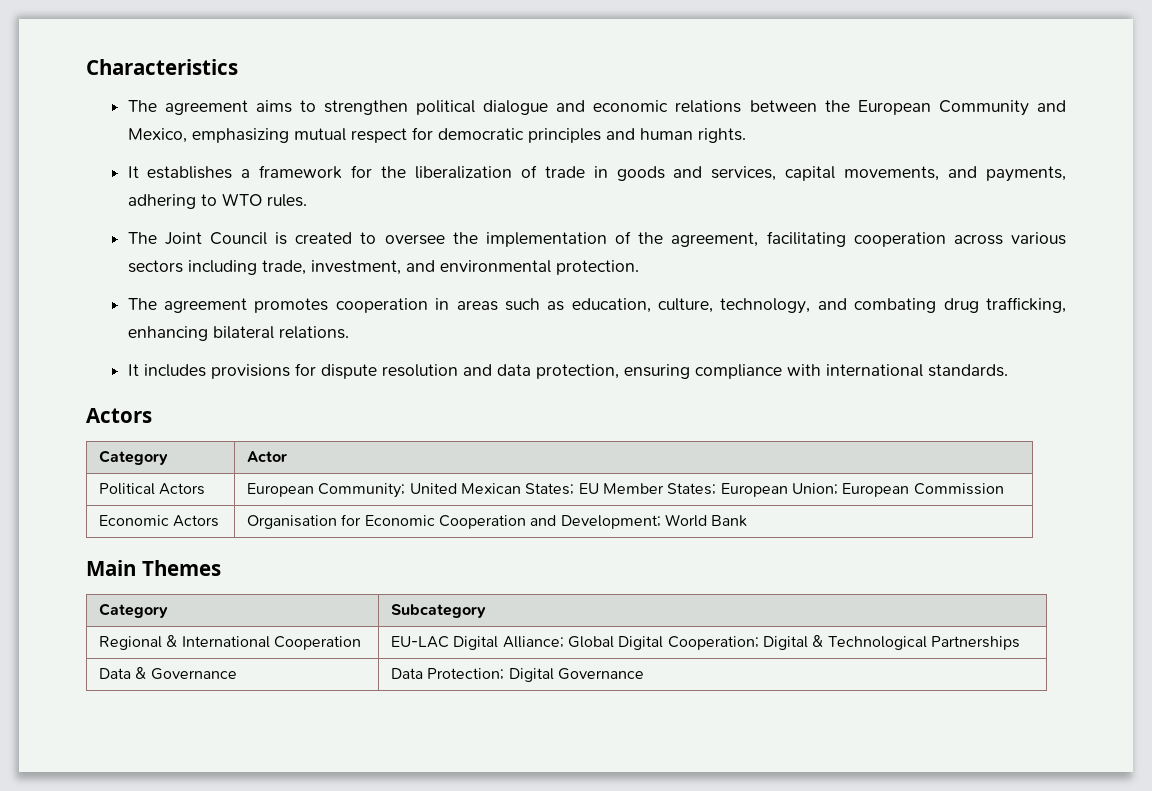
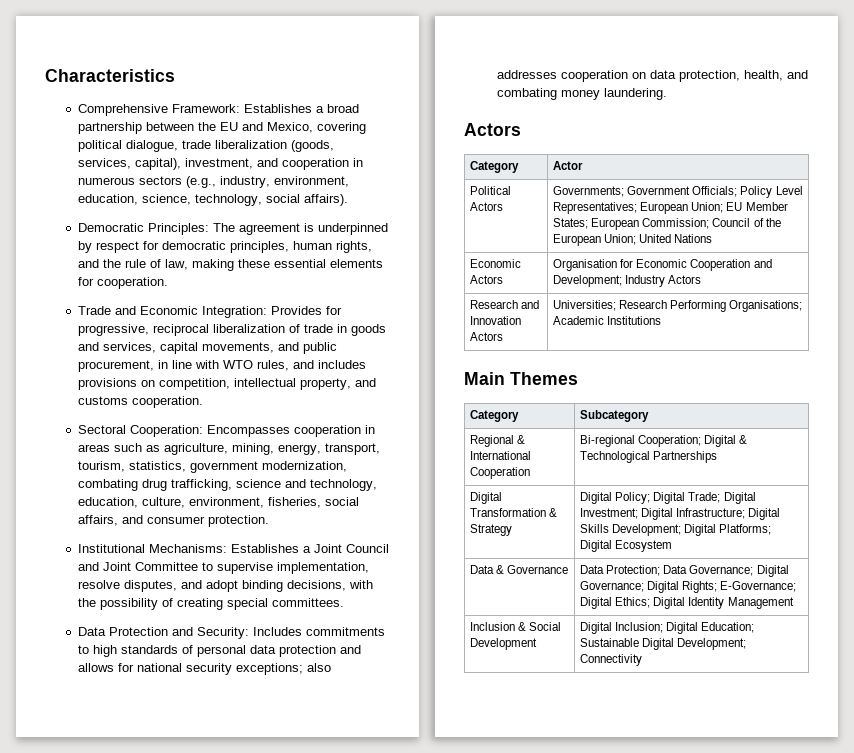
[127,100,1067,116] [127,127,746,143] [127,165,407,179] The agreement aims to strengthen political dialogue and economic relations between the European Community and Mexico, emphasizing mutual respect for democratic principles and human rights. // It establishes a framework for the -> [77,104,359,116] [77,122,366,134] [77,140,334,152] [77,158,363,170] [77,176,349,188] [77,194,348,206] [77,223,388,235] [77,241,372,253] [77,259,383,271] [77,277,168,289] [77,306,342,318] [77,324,209,336] Comprehensive Framework: Establishes a broad partnership between the EU and Mexico, covering political dialogue, trade liberalization (goods, services, capital), investment, and cooperation in numerous sectors (e.g., industry, environment, education, science, technology, social affairs). // Democratic Principles: The agreement is underpinned by respect for democratic principles, human rights, and the rule of law, making these essential elements for cooperation. // Trade and Economic Integration: Provides for progressive, reciprocal
[986,166,1066,182] [127,193,307,209] [127,231,1066,247] [127,260,639,275] [127,298,329,313] payments, adhering to WTO rules. // The Joint Council is created to oversee the implementation of the agreement, facilitating cooperation across various sectors including trade, investment, and environmental protection. // The agreement promotes -> [302,342,337,354] [77,360,366,372] [77,378,376,390] [77,396,203,408] [77,425,290,437] public procurement, in line with WTO rules, and includes provisions on competition, intellectual property, and customs cooperation. // Sectoral Cooperation: Encompasses
[571,297,1066,314] [127,326,349,341] [127,363,1008,379] education, culture, technology, and combating drug trafficking, enhancing bilateral relations. // It includes provisions for dispute resolution and data protection, ensuring compliance with international standards. -> [163,443,380,455] [77,461,347,473] [77,479,377,491] [77,497,359,508] [77,515,269,527] [77,544,389,553] [77,562,369,574] [77,580,373,592] [77,598,344,610] [77,627,385,639] [77,645,361,657] [77,663,331,675] [496,70,808,82] [496,88,667,100] agriculture, mining, energy, transport, tourism, statistics, government modernization, combating drug trafficking, science and technology, education, culture, environment, fisheries, social affairs, and consumer protection. // Institutional Mechanisms: Establishes a Joint Council and Joint Committee to supervise implementation, resolve disputes, and adopt binding decisions, with the possibility of creating special committees. // Data Protection and Security: Includes commitments to high standards of personal data protection and allows for national security exceptions; also addresses cooperation on data protection, health, and combating money laundering.
[246,483,1004,498] European Community; United Mexican States; EU Member States; European Union; European Commission -> [553,186,803,198] [553,202,788,214] [553,218,781,230] [553,234,713,246] Governments; Government Officials; Policy Level Representatives; European Union; EU Member States; European Commission; Council of the European Union; United Nations
[664,514,748,527] World Bank -> [625,275,702,287] [470,300,540,309] [470,316,522,325] [470,332,504,341] [553,300,803,312] [553,316,662,325] Industry Actors // Research and Innovation Actors | Universities; Research Performing Organisations; Academic Institutions
[390,636,664,650] EU-LAC Digital Alliance; Global Digital -> [580,435,636,447] Bi-regional
(1020, 643) none -> [470,492,503,504] [470,508,558,517] [470,524,513,536] [580,492,756,504] [580,508,781,520] [580,524,772,536] [580,540,673,552] // Digital Transformation & Strategy | Digital Policy; Digital Trade; Digital Investment; Digital Infrastructure; Digital Skills Development; Digital Platforms; Digital Ecosystem
[508,668,644,682] Digital Governance -> [663,565,789,577] [580,581,797,593] [580,597,794,609] [470,622,562,631] [470,638,538,650] [580,622,755,634] [580,638,747,650] [580,654,643,666] Data Governance; Digital Governance; Digital Rights; E-Governance; Digital Ethics; Digital Identity Management // Inclusion & Social Development | Digital Inclusion; Digital Education; Sustainable Digital Development; Connectivity

